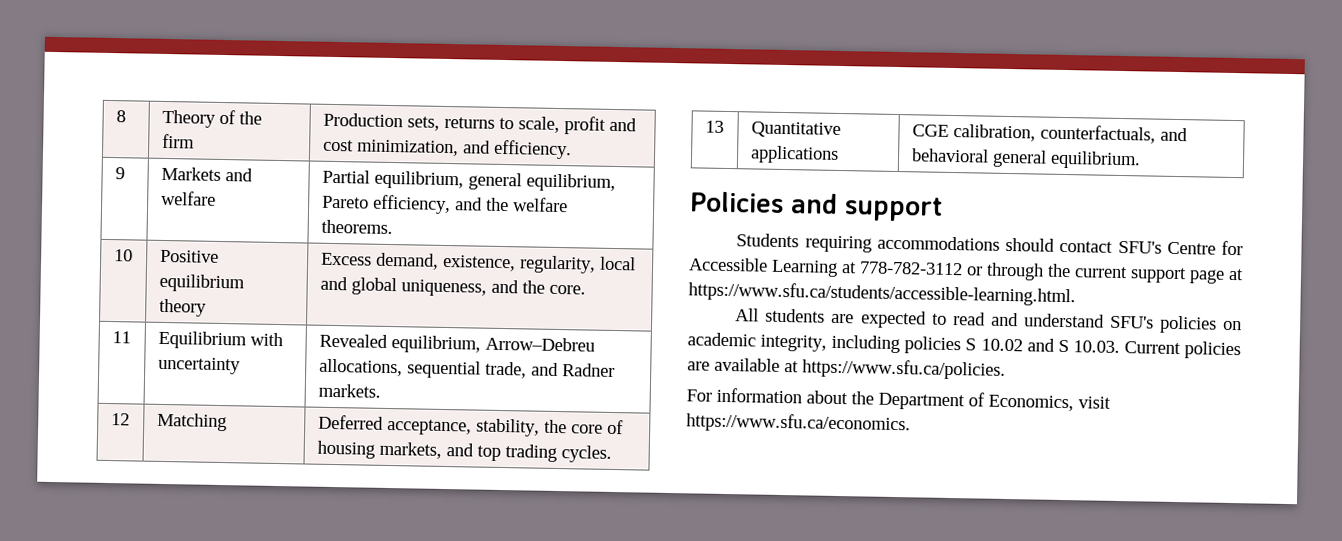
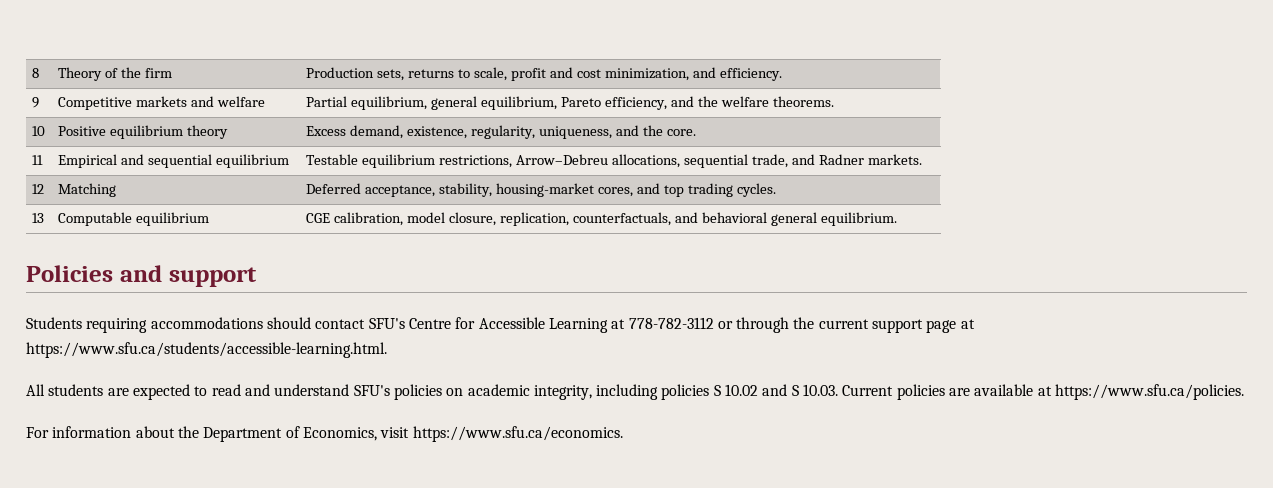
[160,166,221,181] Markets -> [58,96,188,110] Competitive markets
[599,256,636,271] [319,276,397,296] local and global -> (536, 132) none
[157,330,283,350] [157,356,241,375] [318,333,481,354] Equilibrium with uncertainty | Revealed equilibrium, -> [58,154,290,168] [306,154,513,168] Empirical and sequential equilibrium | Testable equilibrium restrictions,
[543,419,624,435] [316,440,442,459] the core of housing markets, -> [496,183,634,197] housing-market cores,
[750,121,841,138] [749,145,839,164] Quantitative applications -> [58,212,210,226] Computable equilibrium
(1036, 132) none -> [407,212,570,226] model closure, replication,

